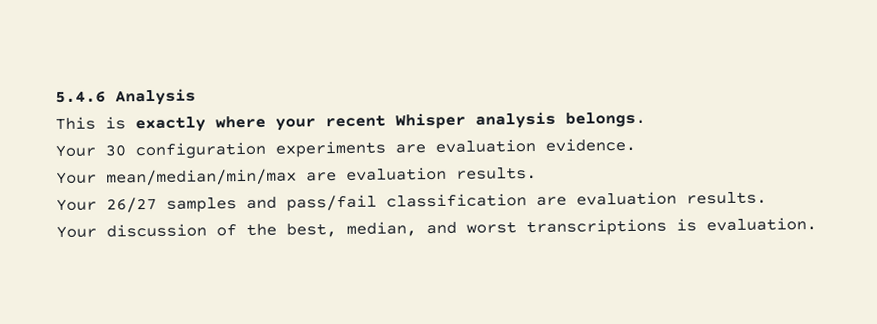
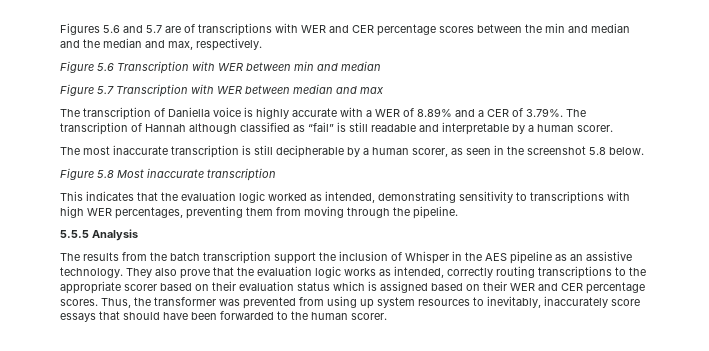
[55,88,196,106] [55,111,646,133] [55,137,636,160] [56,166,537,186] [56,191,767,213] [56,217,817,239] 5.4.6 Analysis // This is exactly where your recent Whisper analysis belongs. // Your 30 configuration experiments are evaluation evidence. // Your mean/median/min/max are evaluation results. // Your 26/27 samples and pass/fail classification are evaluation results. // Your discussion of the best, median, and worst transcriptions is evaluation. -> [60,23,630,36] [60,38,262,51] [60,61,381,74] [60,84,384,97] [60,107,586,120] [60,122,613,135] [60,145,644,158] [60,168,276,181] [60,191,630,204] [60,206,458,219] [60,229,138,241] [60,251,632,264] [60,266,646,279] [60,281,645,294] [60,296,640,309] [60,311,387,322] Figures 5.6 and 5.7 are of transcriptions with WER and CER percentage scores between the min and median and the median and max, respectively. // Figure 5.6 Transcription with WER between min and median // Figure 5.7 Transcription with WER between median and max // The transcription of Daniella voice is highly accurate with a WER of 8.89% and a CER of 3.79%. The transcription of Hannah although classified as “fail” is still readable and interpretable by a human scorer. // The most inaccurate transcription is still decipherable by a human scorer, as seen in the screenshot 5.8 below. // Figure 5.8 Most inaccurate transcription // This indicates that the evaluation logic worked as intended, demonstrating sensitivity to transcriptions with high WER percentages, preventing them from moving through the pipeline. // 5.5.5 Analysis // The results from the batch transcription support the inclusion of Whisper in the AES pipeline as an assistive technology. They also prove that the evaluation logic works as intended, correctly routing transcriptions to the appropriate scorer based on their evaluation status which is assigned based on their WER and CER percentage scores. Thus, the transformer was prevented from using up system resources to inevitably, inaccurately score essays that should have been forwarded to the human scorer.

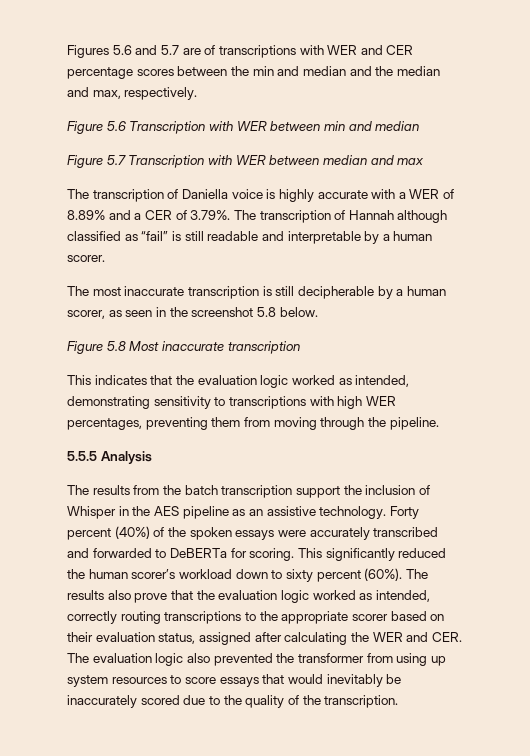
[126,268,152,278] They -> [389,506,419,519] [67,526,439,540] [67,548,447,561] [67,568,428,582] [67,590,104,600] Forty percent (40%) of the spoken essays were accurately transcribed and forwarded to DeBERTa for scoring. This significantly reduced the human scorer’s workload down to sixty percent (60%). The results
[344,268,376,276] works -> [312,590,356,600] worked
[297,281,645,294] [60,297,296,309] status which is assigned based on their WER and CER percentage scores. Thus, the transformer was prevented -> [158,632,462,645] [67,653,364,666] status, assigned after calculating the WER and CER. The evaluation logic also prevented the transformer
[487,296,608,308] inevitably, inaccurately -> (182, 679) none
[123,311,387,320] should have been forwarded to the human scorer. -> [287,674,402,687] [67,695,399,708] would inevitably be inaccurately scored due to the quality of the transcription.

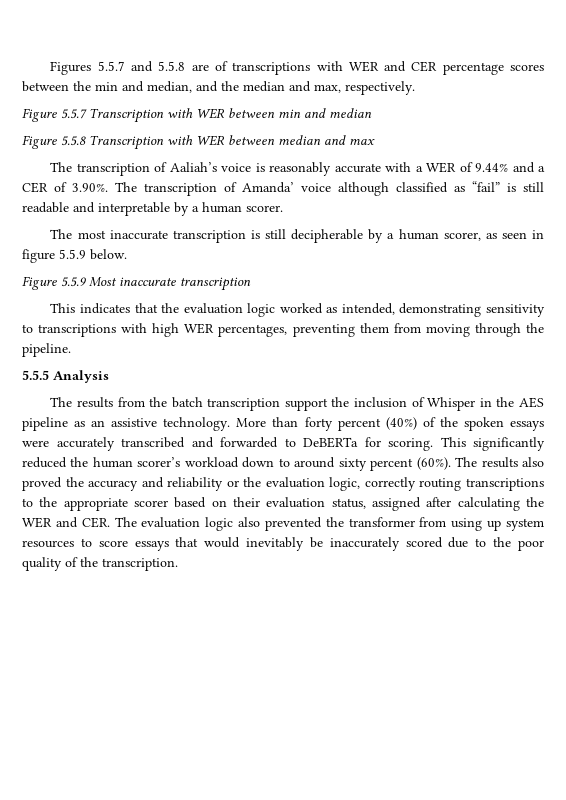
[112,45,179,55] 5.6 and 5.7 -> [97,61,186,72] 5.5.7 and 5.5.8
[302,66,346,76] median -> [147,81,192,93] median,
[106,121,126,131] 5.6 -> [61,109,87,119] 5.5.7
[106,155,126,165] 5.7 -> [61,136,86,146] 5.5.8
[181,189,228,199] Daniella -> [169,162,217,172] Aaliah’s
[278,189,314,202] highly -> [269,162,332,176] reasonably
[67,210,105,220] 8.89% -> [475,163,509,172] 9.44%
[190,210,394,223] 3.79%. The transcription of Hannah -> [72,182,331,196] 3.90%. The transcription of Amanda’ voice
[169,307,276,317] the screenshot 5.8 -> [22,249,86,263] figure 5.5.9
[106,341,126,351] 5.8 -> [61,277,87,287] 5.5.9
[389,506,419,519] Forty -> [236,417,333,431] More than forty
(283, 574) none -> [294,457,336,468] around
[134,590,430,603] prove that the evaluation logic worked as intended, -> [22,477,361,491] proved the accuracy and reliability or the evaluation logic,
(242, 700) none -> [518,540,545,551] poor

